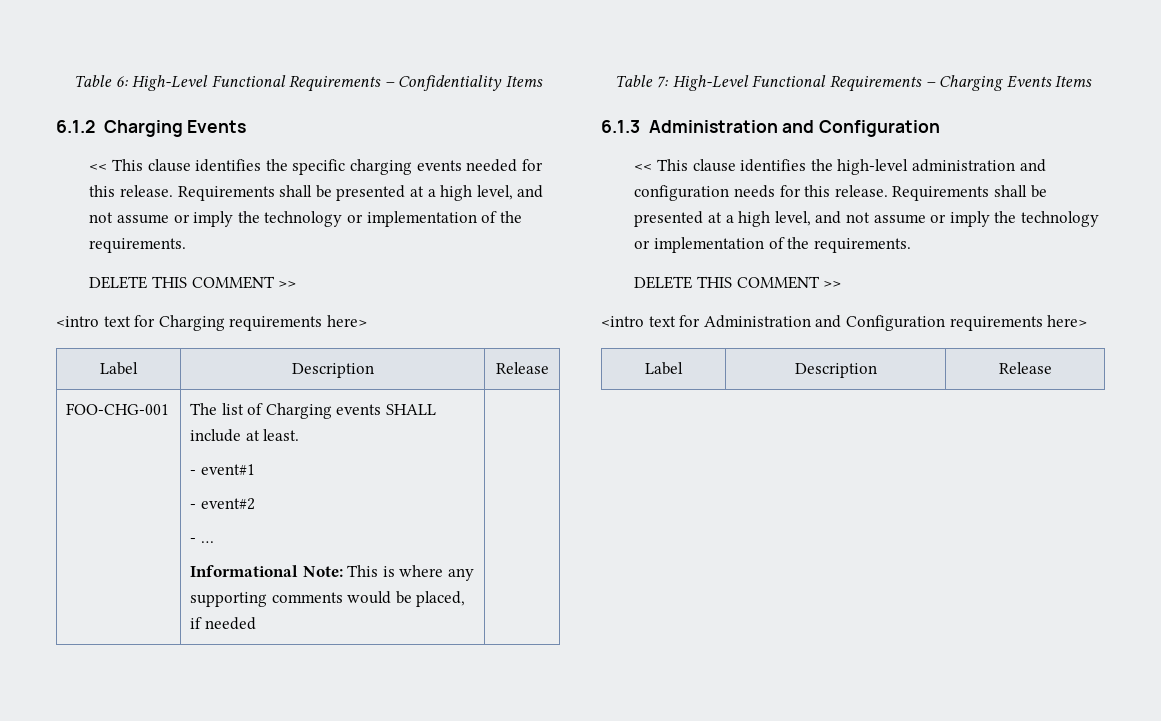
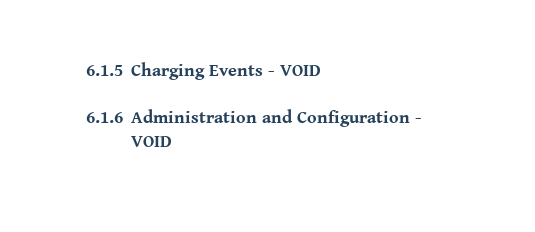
[73,75,544,92] [56,120,247,137] [89,159,543,175] [89,185,544,201] [89,211,522,227] [89,238,187,253] [89,276,297,289] [56,315,367,331] [100,362,138,375] [291,363,374,378] [495,362,549,374] [66,403,170,415] [190,403,436,419] [190,429,300,442] [190,464,255,475] [190,498,255,510] [190,538,214,543] [190,565,474,581] [190,591,466,607] [190,617,256,630] [614,75,1093,92] [601,120,940,137] [634,159,1046,175] [634,185,1047,201] [634,211,1099,227] [634,237,911,253] [634,276,842,289] [601,315,1088,331] [645,362,683,375] [794,363,877,378] [998,362,1052,374] Table 6: High-Level Functional Requirements – Confidentiality Items // 6.1.2 Charging Events // << This clause identifies the specific charging events needed for this release. Requirements shall be presented at a high level, and not assume or imply the technology or implementation of the requirements. // DELETE THIS COMMENT >> // <intro text for Charging requirements here> // Label | Description | Release // FOO-CHG-001 | The list of Charging events SHALL include at least. // - event#1 // - event#2 // - … // Informational Note: This is where any supporting comments would be placed, if needed | // Table 7: High-Level Functional Requirements – Charging Events Items // 6.1.3 Administration and Configuration // << This clause identifies the high-level administration and configuration needs for this release. Requirements shall be presented at a high level, and not assume or imply the technology or implementation of the requirements. // DELETE THIS COMMENT >> // <intro text for Administration and Configuration requirements here> // Label | Description | Release -> [86,62,321,80] [86,109,422,127] [131,136,172,147] 6.1.5 Charging Events - VOID // 6.1.6 Administration and Configuration - VOID

